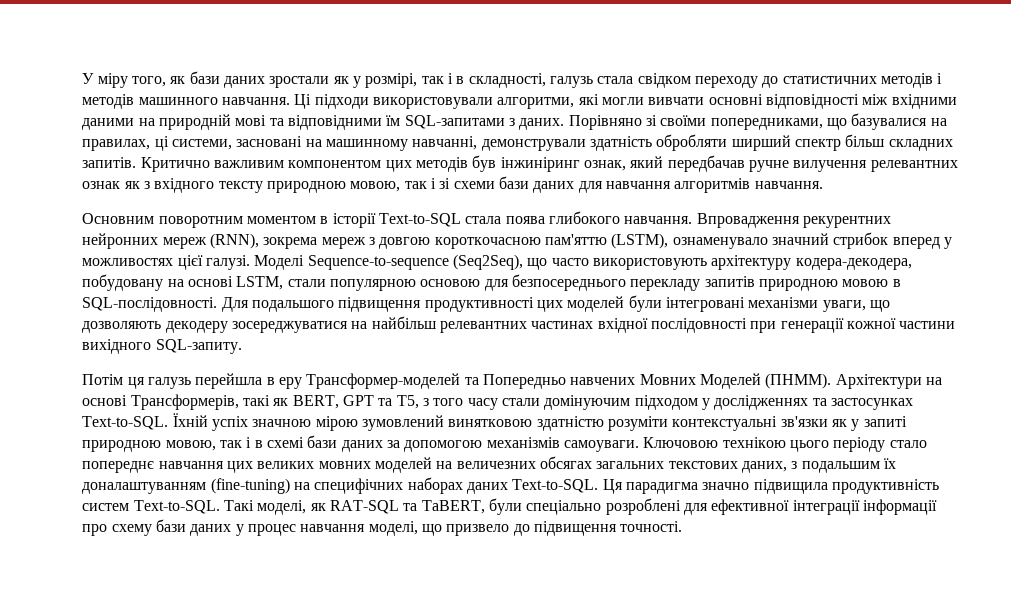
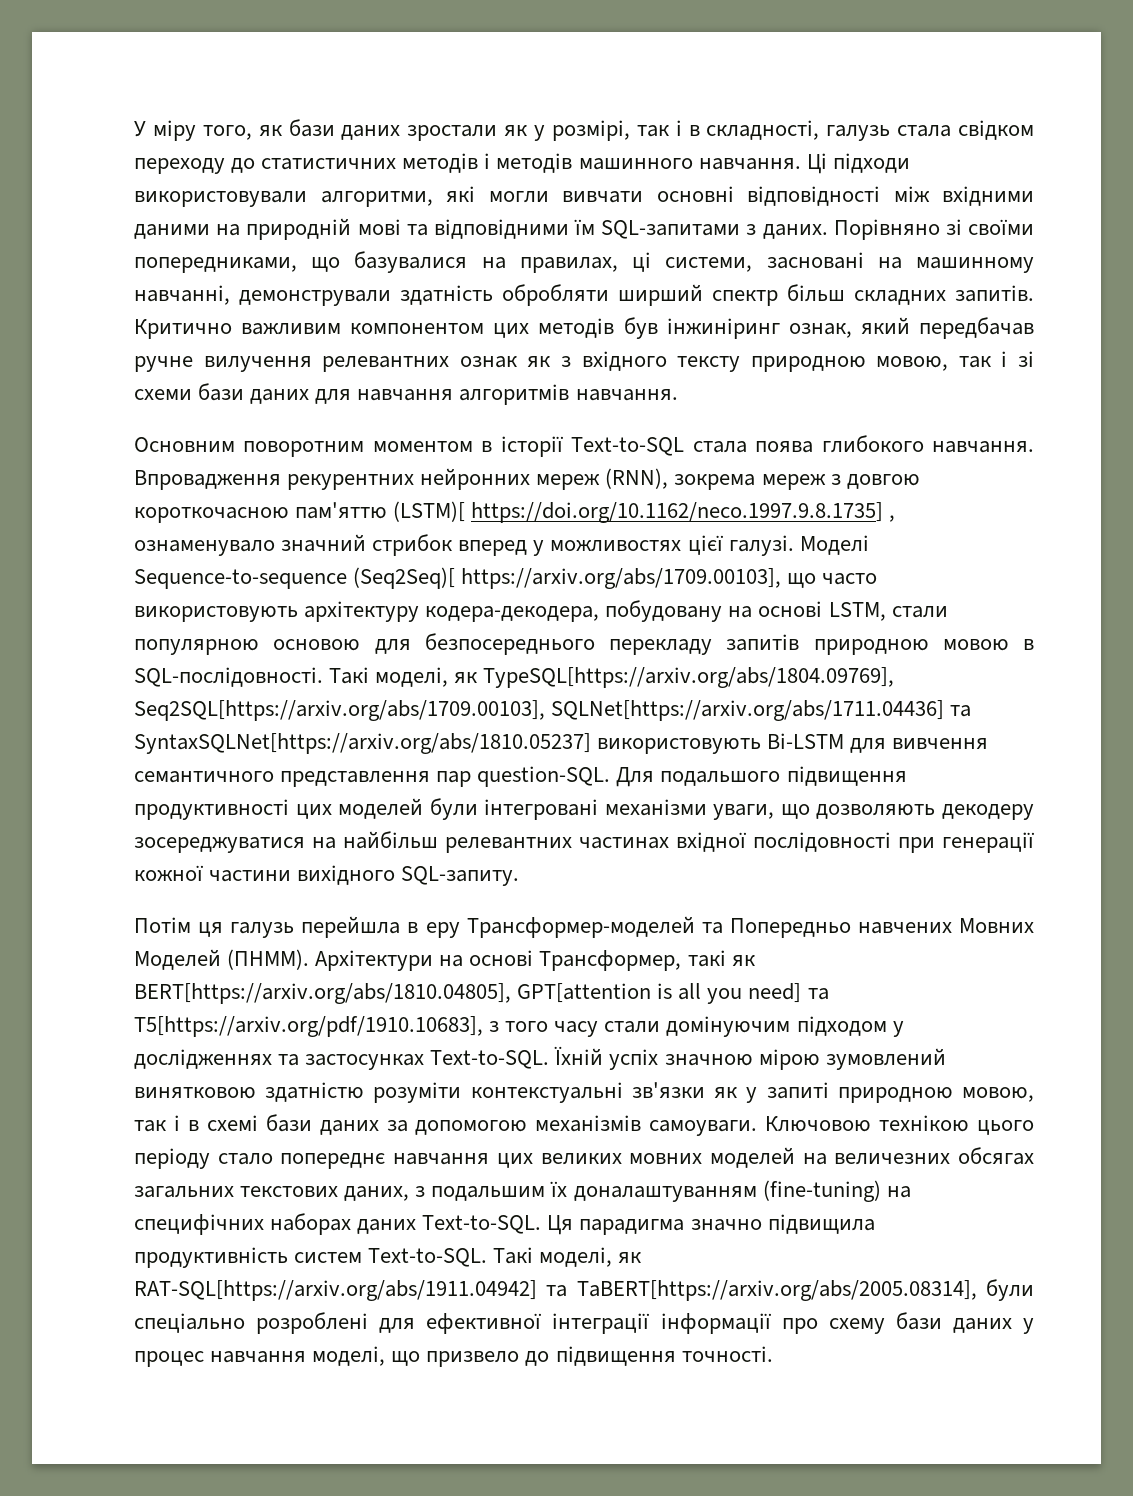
[611,233,669,249] (LSTM), -> [393,501,896,523] (LSTM)[ https://doi.org/10.1162/neco.1997.9.8.1735] ,
[453,254,524,270] (Seq2Seq), -> [353,567,782,589] (Seq2Seq)[ https://arxiv.org/abs/1709.00103],
(218, 304) none -> [329,667,895,688] [134,700,972,721] [134,733,989,754] [134,766,611,787] Такі моделі, як TypeSQL[https://arxiv.org/abs/1804.09769], Seq2SQL[https://arxiv.org/abs/1709.00103], SQLNet[https://arxiv.org/abs/1711.04436] та SyntaxSQLNet[https://arxiv.org/abs/1810.05237] використовують Bi-LSTM для вивчення семантичного представлення пар question-SQL.
[130,394,239,410] Трансформерів, -> [539,950,682,971] Трансформер,
[292,395,419,409] BERT, GPT та T5, -> [134,983,829,1004] [134,1016,484,1037] BERT[https://arxiv.org/abs/1810.04805], GPT[attention is all you need] та T5[https://arxiv.org/pdf/1910.10683],
[330,500,485,514] RAT-SQL та TaBERT, -> [134,1280,977,1301] RAT-SQL[https://arxiv.org/abs/1911.04942] та TaBERT[https://arxiv.org/abs/2005.08314],

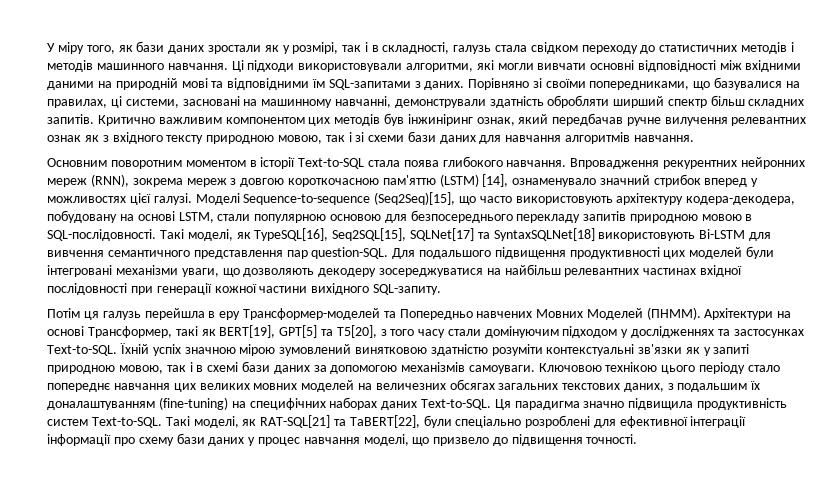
[393,501,896,523] (LSTM)[ https://doi.org/10.1162/neco.1997.9.8.1735] , -> [439,174,509,187] (LSTM) [14],
[353,567,782,589] (Seq2Seq)[ https://arxiv.org/abs/1709.00103], -> [374,192,456,205] (Seq2Seq)[15],
[483,667,895,688] [134,700,972,721] [134,733,592,754] TypeSQL[https://arxiv.org/abs/1804.09769], Seq2SQL[https://arxiv.org/abs/1709.00103], SQLNet[https://arxiv.org/abs/1711.04436] та SyntaxSQLNet[https://arxiv.org/abs/1810.05237] -> [254,228,595,241] TypeSQL[16], Seq2SQL[15], SQLNet[17] та SyntaxSQLNet[18]
[134,983,829,1004] [134,1016,484,1037] BERT[https://arxiv.org/abs/1810.04805], GPT[attention is all you need] та T5[https://arxiv.org/pdf/1910.10683], -> [219,325,377,338] BERT[19], GPT[5] та T5[20],
[134,1280,977,1301] RAT-SQL[https://arxiv.org/abs/1911.04942] та TaBERT[https://arxiv.org/abs/2005.08314], -> [260,415,420,428] RAT-SQL[21] та TaBERT[22],

